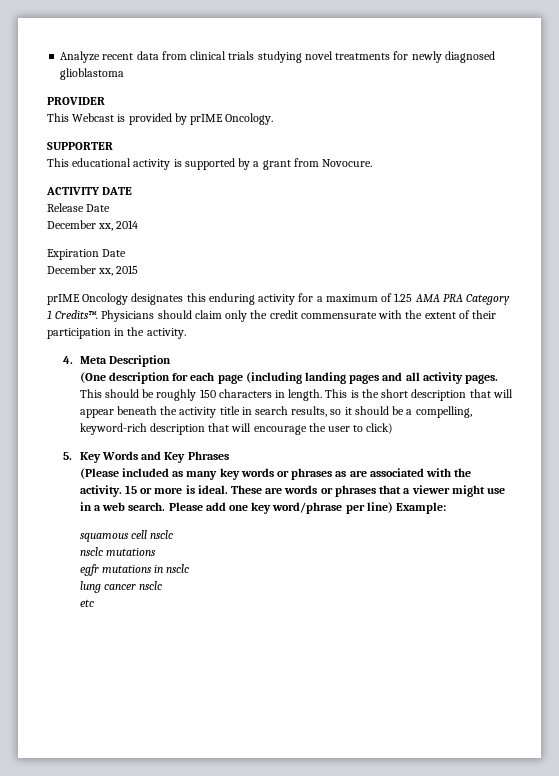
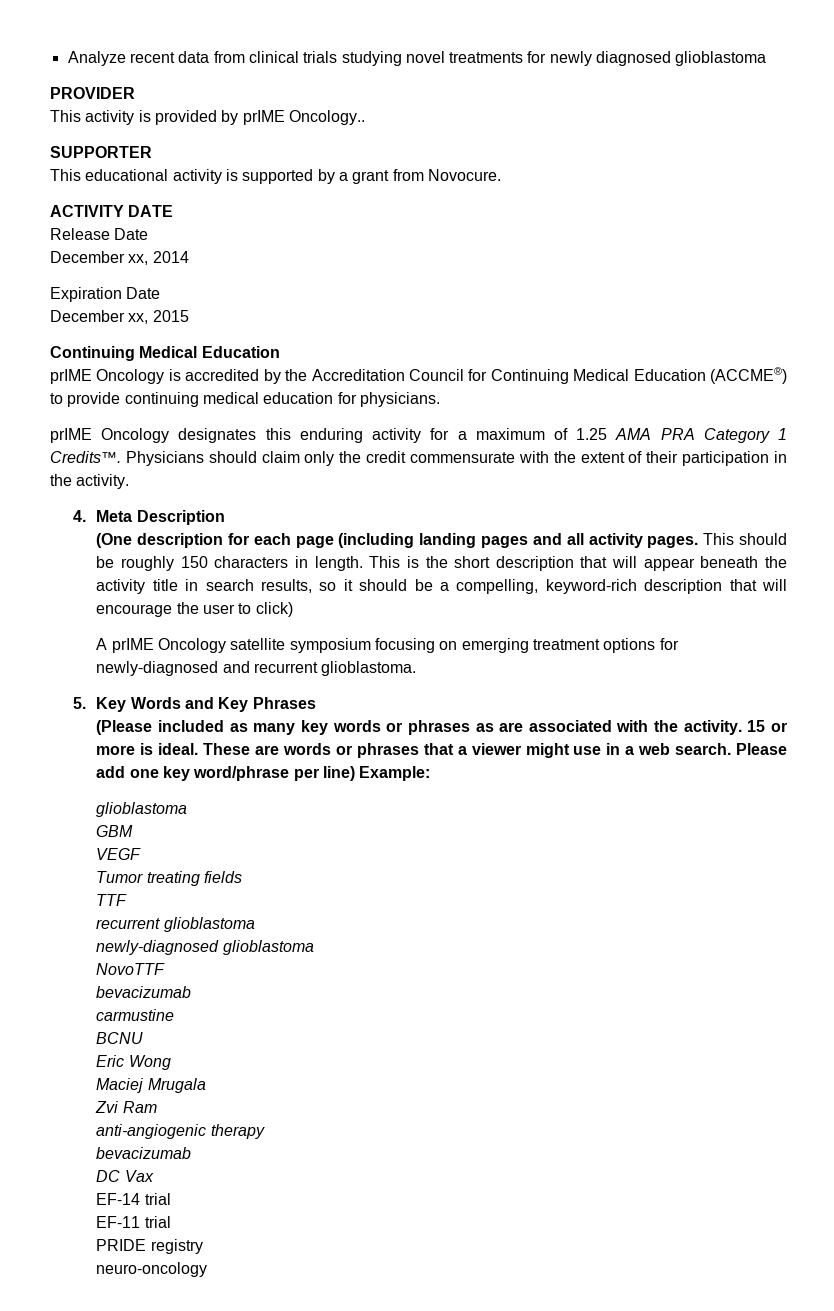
[72,113,115,122] Webcast -> [85,110,135,125] activity
[225,113,274,125] Oncology. -> [288,110,365,125] Oncology..
(139, 269) none -> [50,346,280,361] [50,367,787,384] [50,392,440,407] // Continuing Medical Education // prIME Oncology is accredited by the Accreditation Council for Continuing Medical Education (ACCME®) to provide continuing medical education for physicians.
(394, 428) none -> [96,638,679,653] [96,661,417,676] // A prIME Oncology satellite symposium focusing on emerging treatment options for newly-diagnosed and recurrent glioblastoma.
[79,530,174,542] [79,547,156,556] [79,564,190,576] [79,581,163,593] [79,599,94,607] squamous cell nsclc // nsclc mutations // egfr mutations in nsclc // lung cancer nsclc // etc -> [96,802,188,817] [96,825,134,837] [96,848,142,860] [96,871,243,886] [96,894,128,906] [96,917,255,932] [96,940,314,955] [96,963,166,975] [96,986,192,998] [96,1009,175,1021] [96,1032,144,1044] [96,1055,171,1070] [96,1078,206,1093] [95,1101,157,1113] [96,1124,265,1139] [96,1147,192,1159] [96,1170,154,1182] [96,1193,171,1205] [96,1216,171,1228] [96,1239,203,1254] [96,1262,208,1277] glioblastoma // GBM // VEGF // Tumor treating fields // TTF // recurrent glioblastoma // newly-diagnosed glioblastoma // NovoTTF // bevacizumab // carmustine // BCNU // Eric Wong // Maciej Mrugala // Zvi Ram // anti-angiogenic therapy // bevacizumab // DC Vax // EF-14 trial // EF-11 trial // PRIDE registry // neuro-oncology

